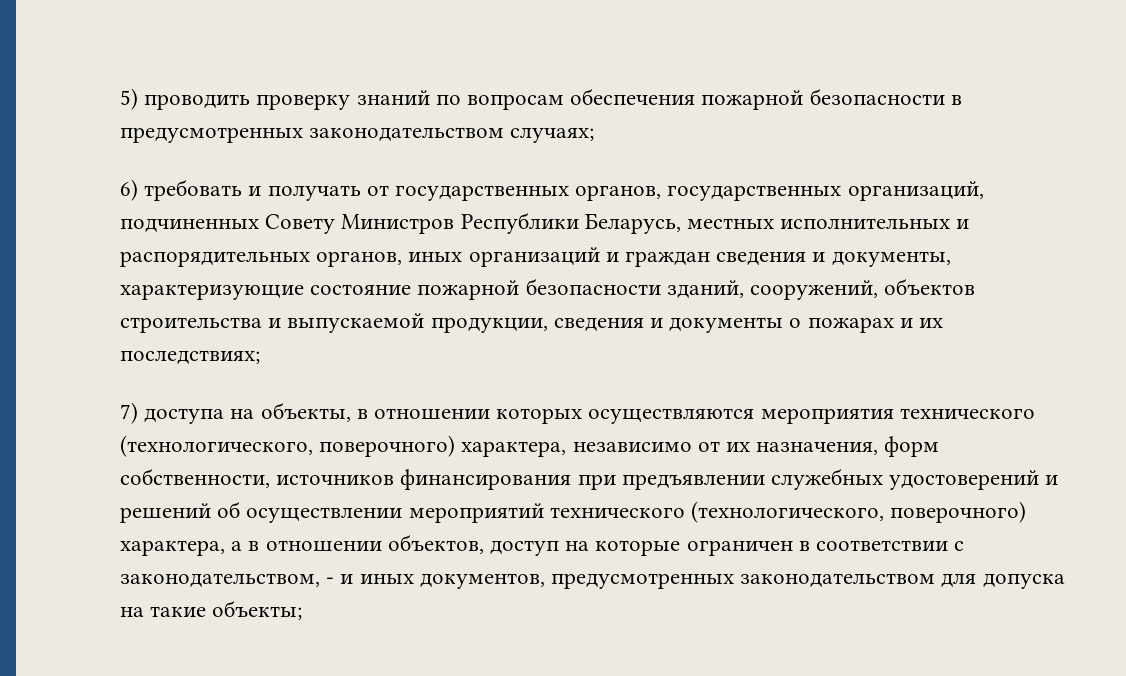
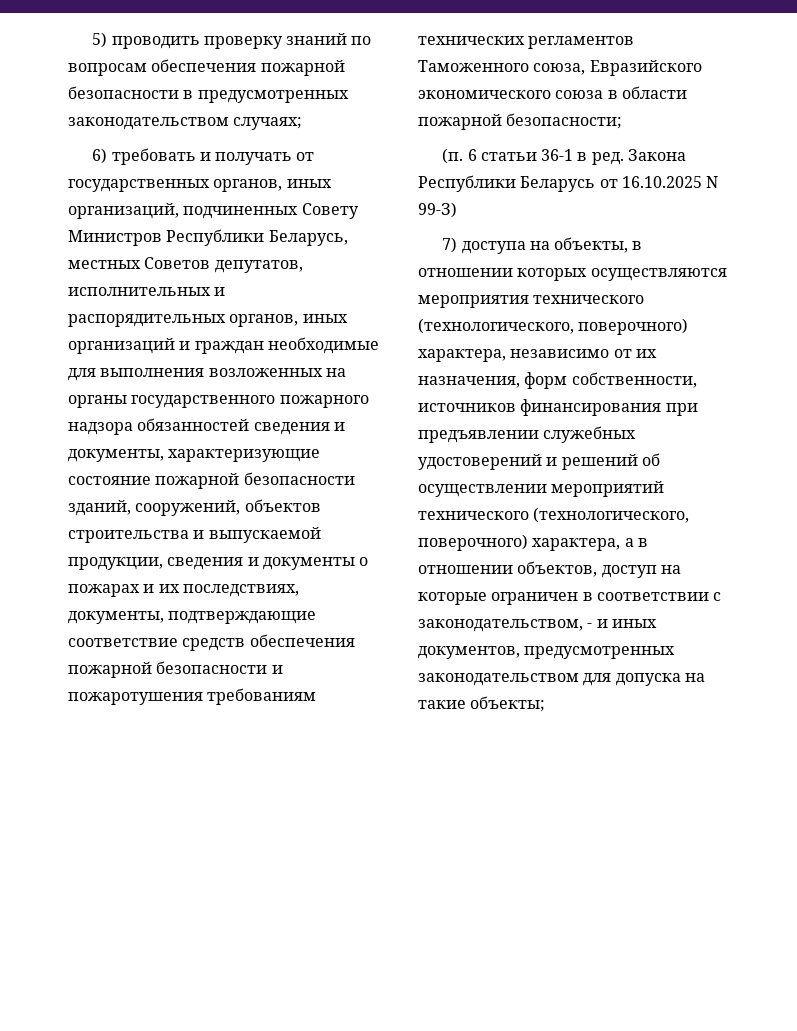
[667,185,842,201] государственных -> [286,179,332,188] иных
(775, 223) none -> [144,257,303,273] Советов депутатов,
(711, 259) none -> [267,337,379,354] [68,368,346,381] [68,395,369,408] [68,418,250,435] необходимые для выполнения возложенных на органы государственного пожарного надзора обязанностей
[120,350,260,365] последствиях; -> [182,584,299,597] [68,611,317,624] [68,634,355,651] [68,661,283,678] [68,688,317,705] [418,36,635,49] [418,60,702,76] [418,86,687,99] [418,113,623,130] [442,148,687,165] [418,175,719,192] [418,202,457,218] последствиях, документы, подтверждающие соответствие средств обеспечения пожарной безопасности и пожаротушения требованиям технических регламентов Таможенного союза, Евразийского экономического союза в области пожарной безопасности; // (п. 6 статьи 36-1 в ред. Закона Республики Беларусь от 16.10.2025 N 99-З)

